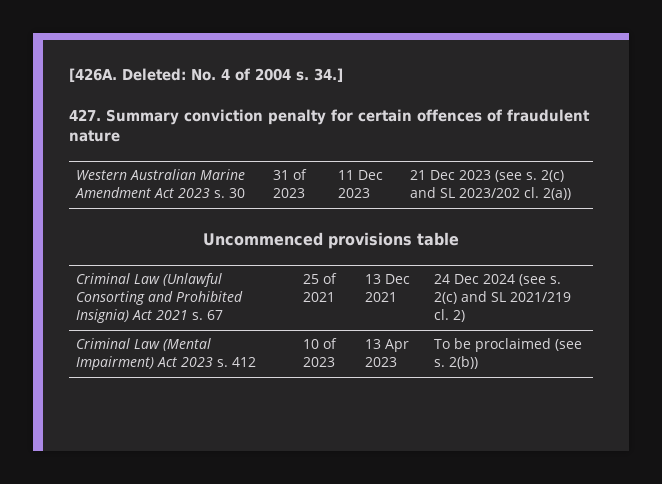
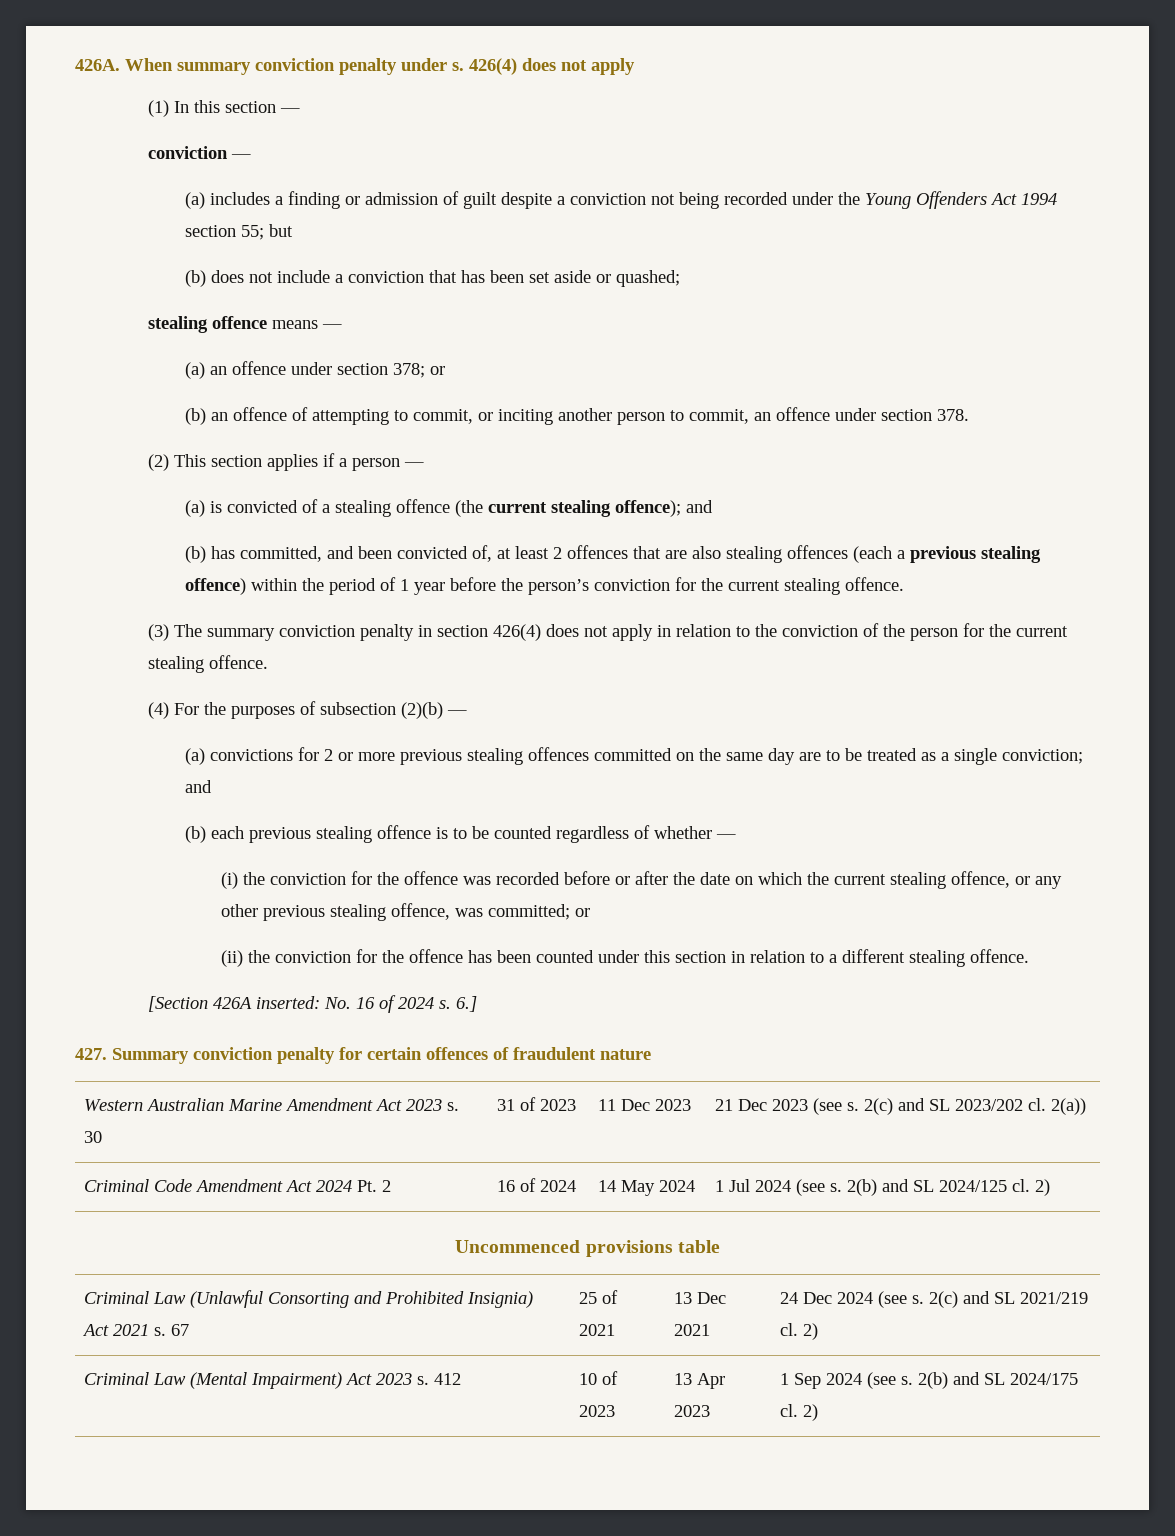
[69,68,343,82] [426A. Deleted: No. 4 of 2004 s. 34.] -> [75,58,635,75] [148,100,301,117] [148,146,252,159] [184,191,1057,209] [184,224,293,240] [184,270,680,287] [148,316,343,333] [184,361,445,379] [184,407,969,425] [148,453,425,471] [184,499,713,517] [184,545,1041,563] [184,577,904,595] [148,623,1069,641] [148,655,269,673] [148,701,468,719] [184,747,1083,765] [184,780,212,793] [184,825,736,843] [221,871,1063,889] [221,903,591,921] [221,949,1030,967] [148,995,478,1013] 426A. When summary conviction penalty under s. 426(4) does not apply // (1) In this section — // conviction — // (a) includes a finding or admission of guilt despite a conviction not being recorded under the Young Offenders Act 1994 section 55; but // (b) does not include a conviction that has been set aside or quashed; // stealing offence means — // (a) an offence under section 378; or // (b) an offence of attempting to commit, or inciting another person to commit, an offence under section 378. // (2) This section applies if a person — // (a) is convicted of a stealing offence (the current stealing offence); and // (b) has committed, and been convicted of, at least 2 offences that are also stealing offences (each a previous stealing offence) within the period of 1 year before the person’s conviction for the current stealing offence. // (3) The summary conviction penalty in section 426(4) does not apply in relation to the conviction of the person for the current stealing offence. // (4) For the purposes of subsection (2)(b) — // (a) convictions for 2 or more previous stealing offences committed on the same day are to be treated as a single conviction; and // (b) each previous stealing offence is to be counted regardless of whether — // (i) the conviction for the offence was recorded before or after the date on which the current stealing offence, or any other previous stealing offence, was committed; or // (ii) the conviction for the offence has been counted under this section in relation to a different stealing offence. // [Section 426A inserted: No. 16 of 2024 s. 6.]
(572, 194) none -> [84,1179,392,1192] [497,1178,577,1192] [598,1180,696,1196] [715,1179,1051,1196] // Criminal Code Amendment Act 2024 Pt. 2 | 16 of 2024 | 14 May 2024 | 1 Jul 2024 (see s. 2(b) and SL 2024/125 cl. 2)
[434,338,583,352] [434,356,479,369] To be proclaimed (see s. 2(b)) -> [780,1372,1079,1389] [780,1404,819,1421] 1 Sep 2024 (see s. 2(b) and SL 2024/175 cl. 2)

